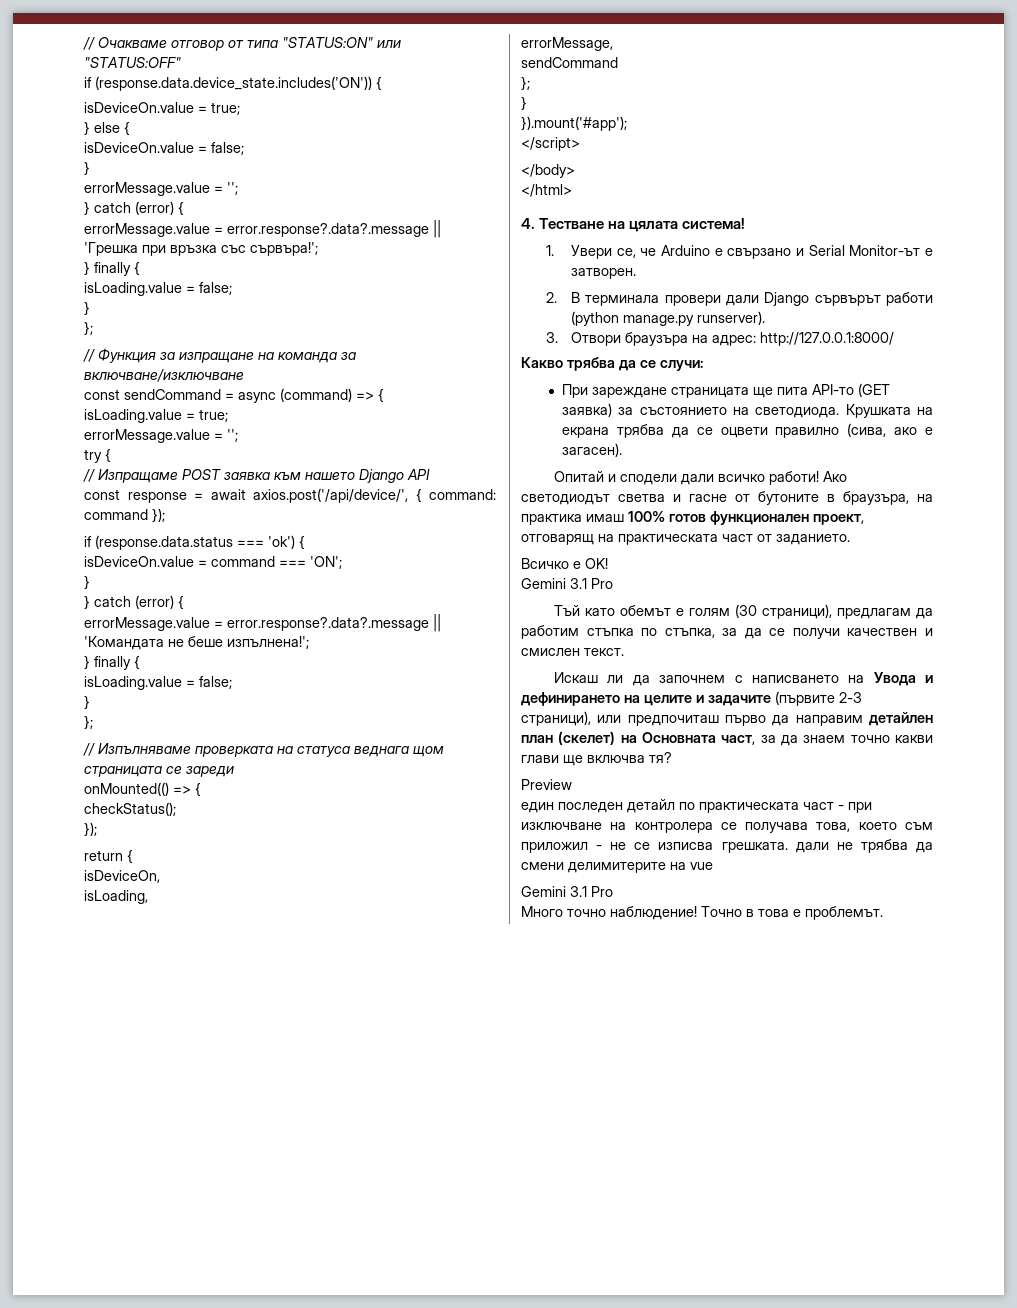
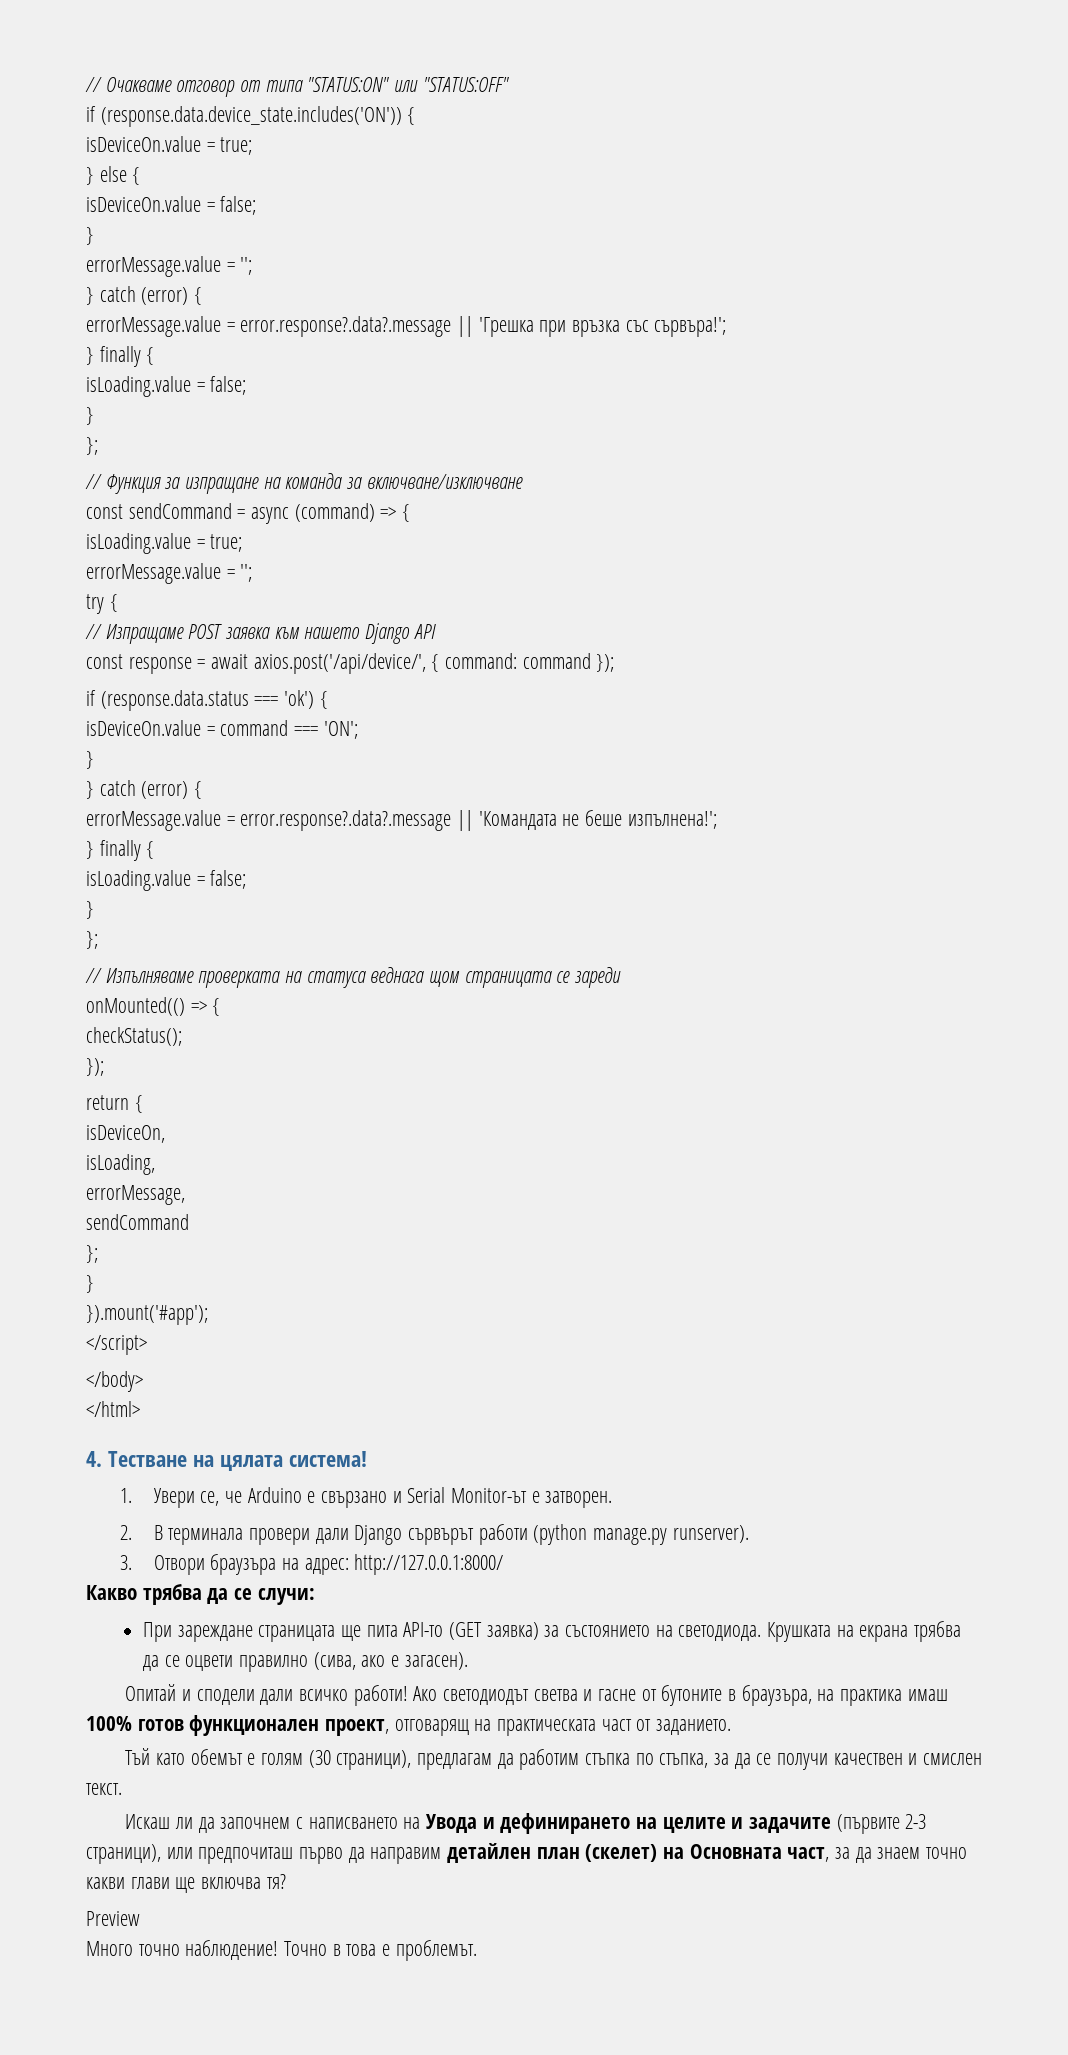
[521,558,608,569] [521,578,613,589] // Всичко е OK! // Gemini 3.1 Pro -> (732, 1727) none
[521,799,872,813] [521,822,933,833] [521,839,933,853] [521,862,713,873] [521,886,613,897] // един последен детайл по практическата част - при изключване на контролера се получава това, което съм приложил - не се изписва грешката. дали не трябва да смени делимитерите на vue // Gemini 3.1 Pro -> (140, 1918) none

